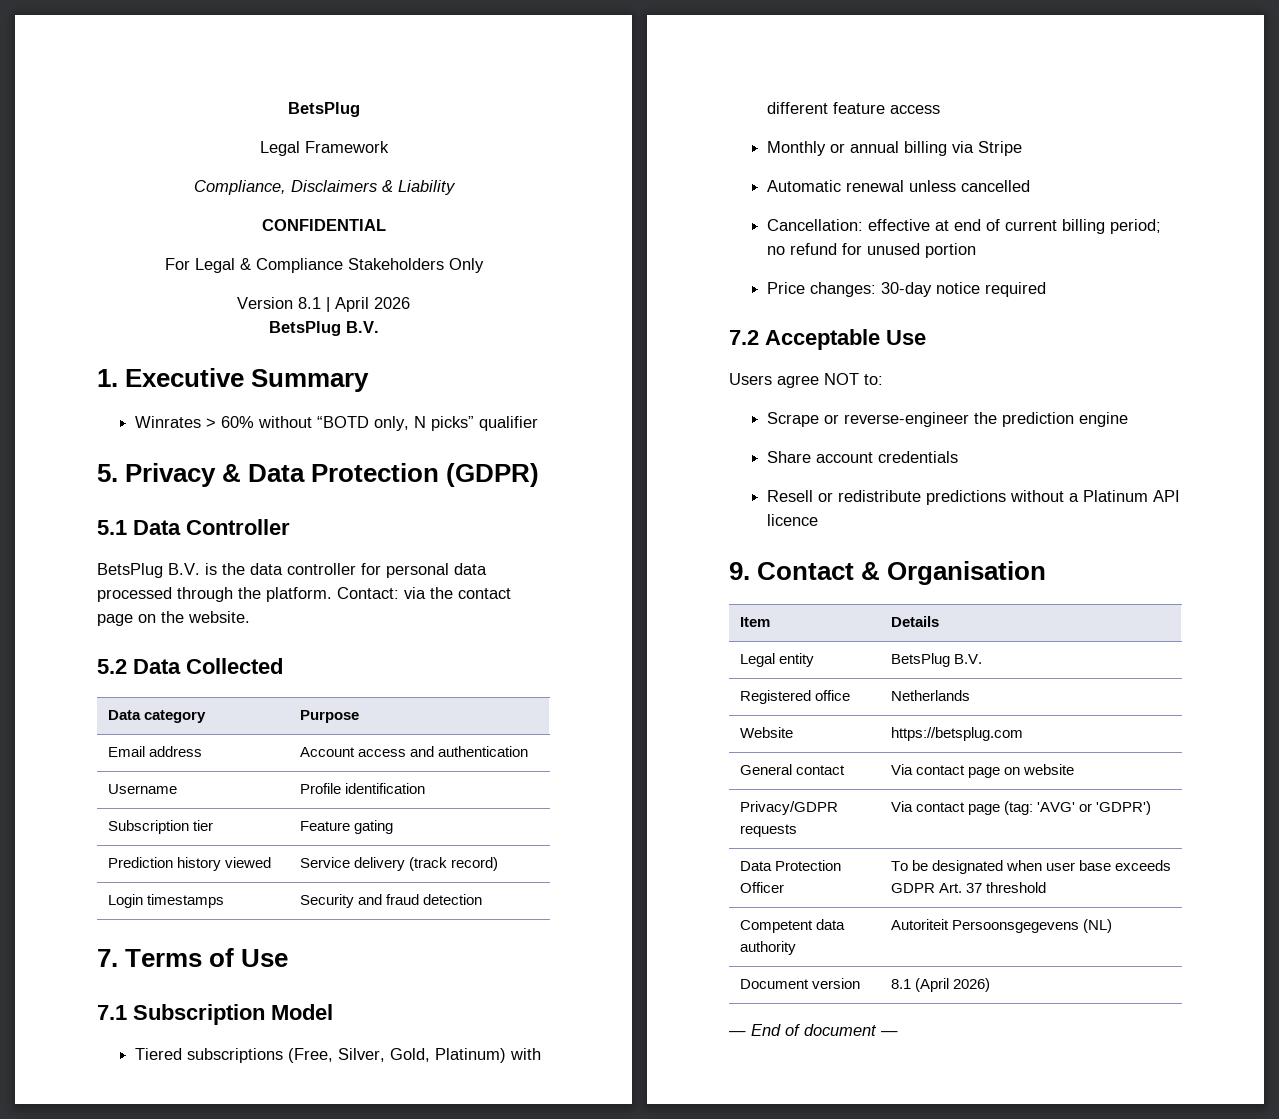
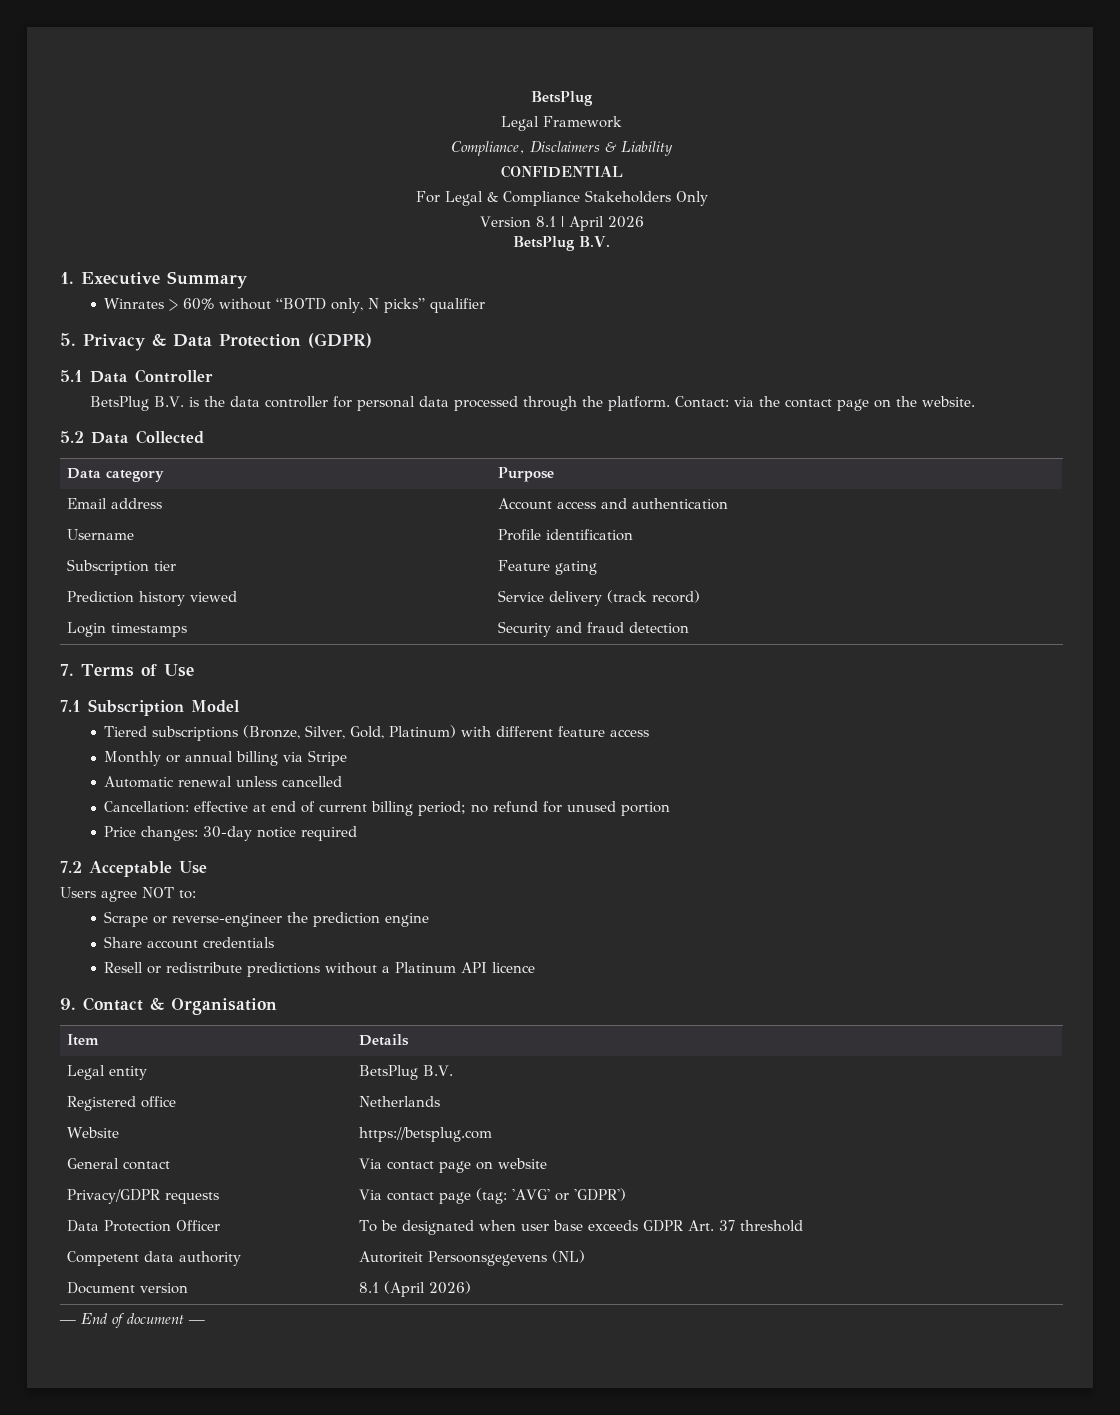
[288,1048,334,1063] (Free, -> [243,725,301,739] (Bronze,

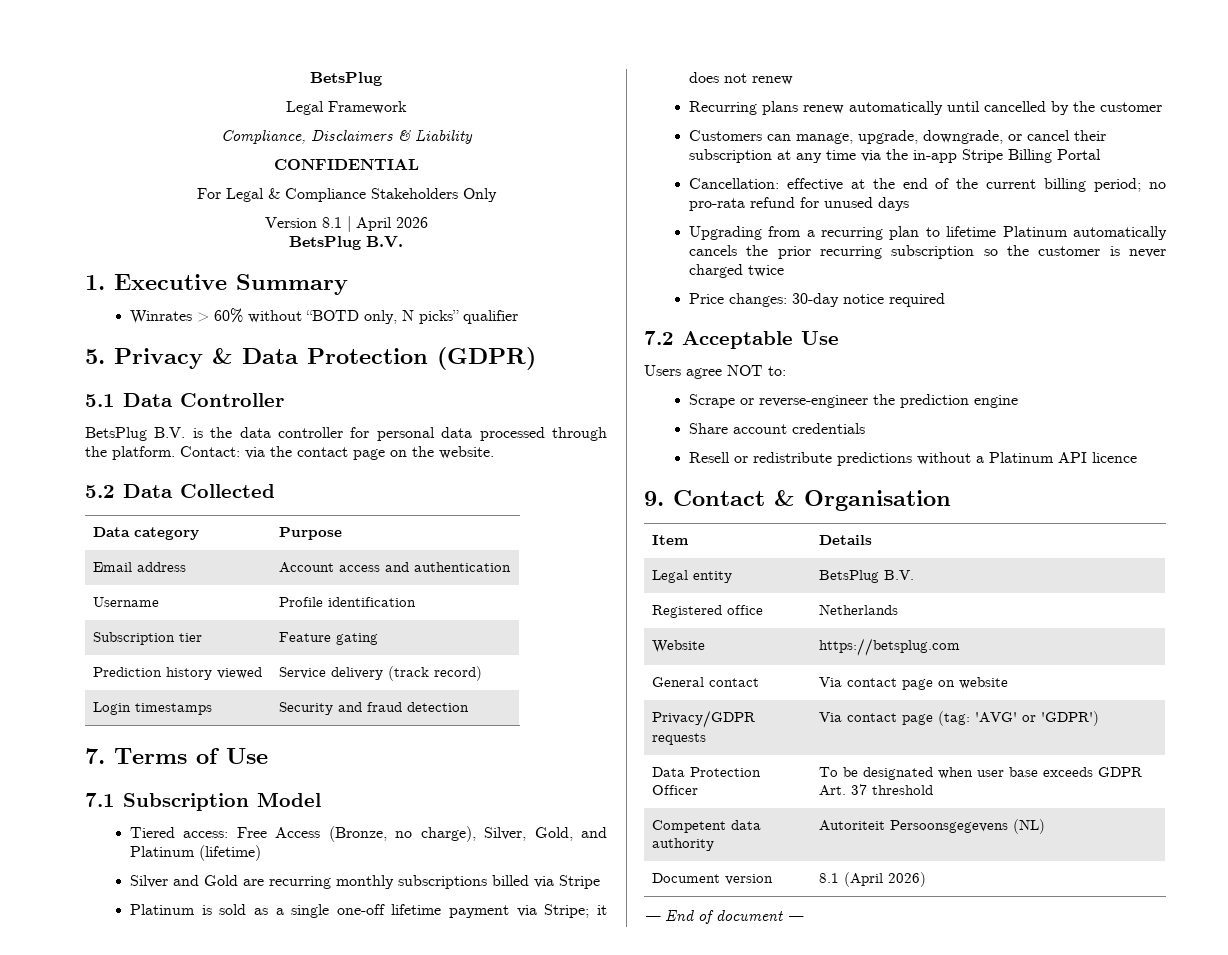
[152,725,650,741] [104,750,348,766] [104,776,343,788] subscriptions (Bronze, Silver, Gold, Platinum) with different feature access // Monthly or annual billing via Stripe // Automatic renewal unless cancelled -> [183,826,607,842] [129,845,261,861] [129,875,600,889] [129,904,607,918] [688,72,793,85] [688,101,1162,115] [688,130,1106,144] [688,149,1101,163] access: Free Access (Bronze, no charge), Silver, Gold, and Platinum (lifetime) // Silver and Gold are recurring monthly subscriptions billed via Stripe // Platinum is sold as a single one-off lifetime payment via Stripe; it does not renew // Recurring plans renew automatically until cancelled by the customer // Customers can manage, upgrade, downgrade, or cancel their subscription at any time via the in-app Stripe Billing Portal
(267, 808) none -> [872,178,895,189] the
(316, 807) none -> [956,178,979,189] the
(489, 808) none -> [688,198,745,211] pro-rata
[621,802,671,816] portion -> [877,197,909,211] [688,226,1167,240] [688,245,1166,259] [688,264,784,278] days // Upgrading from a recurring plan to lifetime Platinum automatically cancels the prior recurring subscription so the customer is never charged twice

